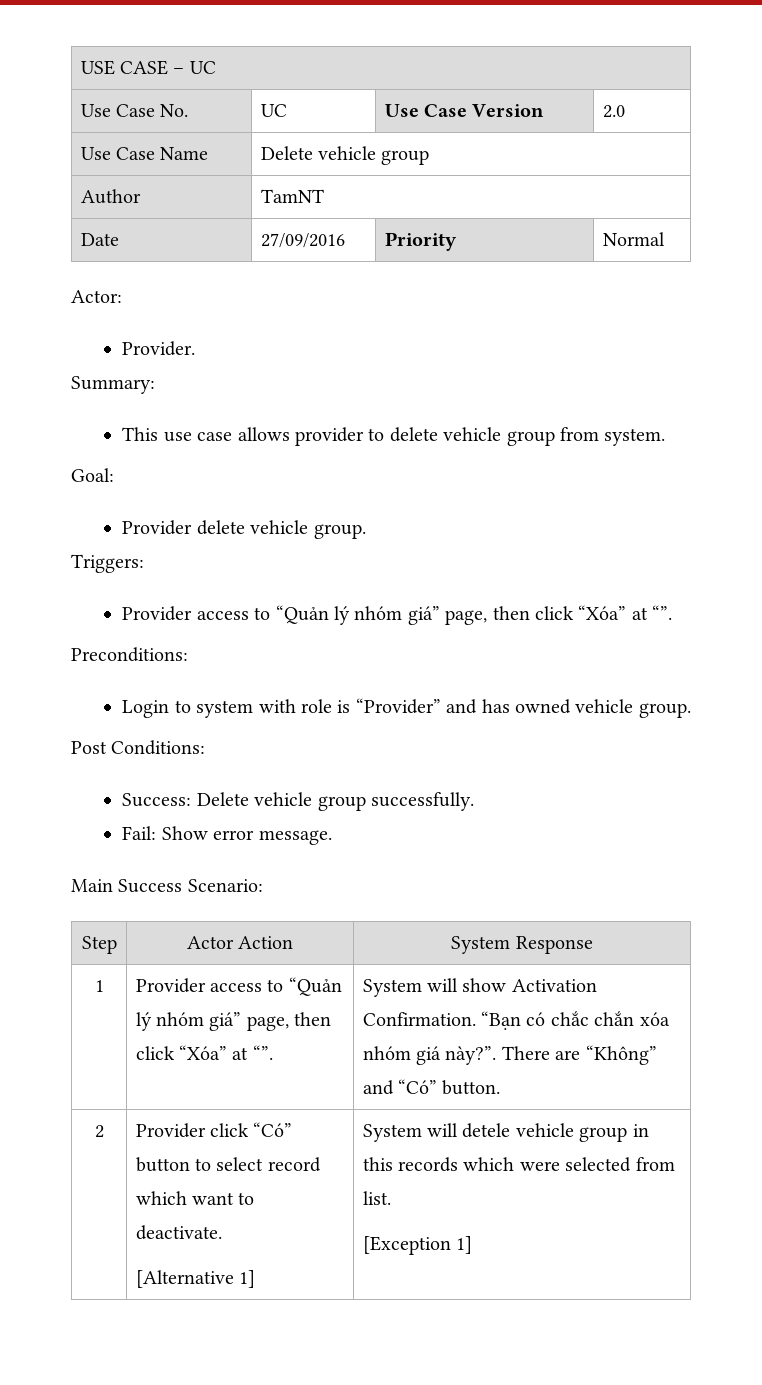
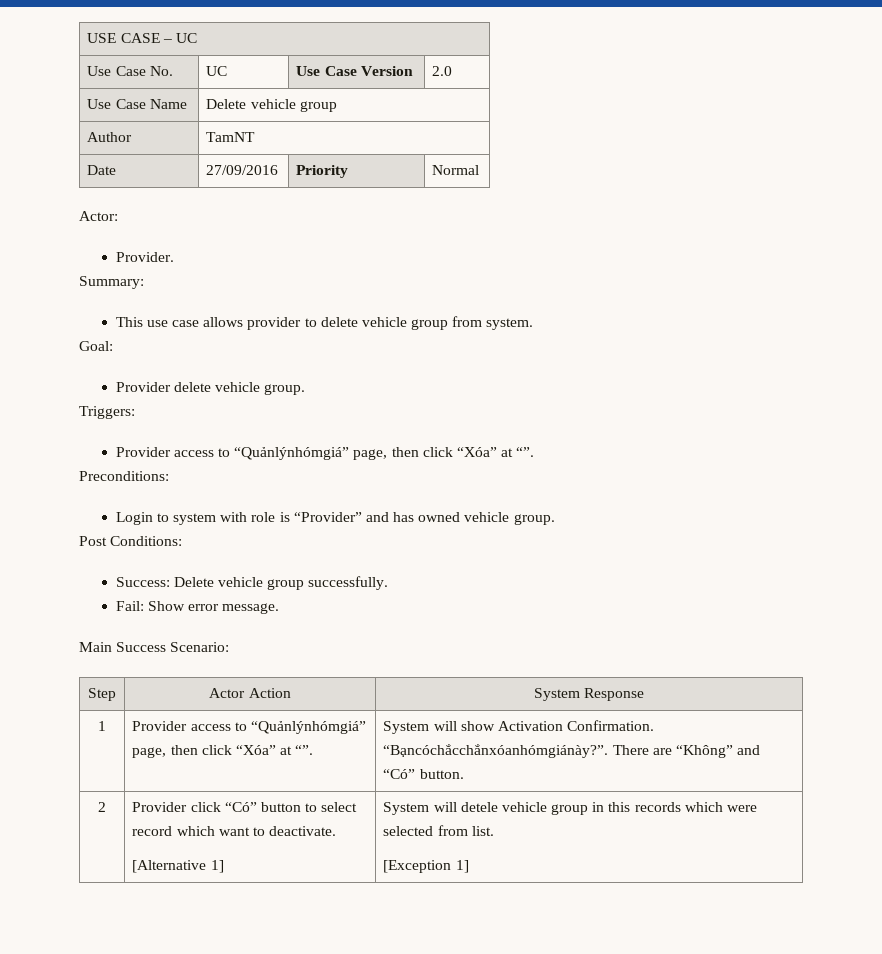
[275,605,440,625] “Quản lý nhóm giá” -> [234,447,350,460] “Quảnlýnhómgiá”
[288,977,342,996] [135,1012,242,1031] “Quản lý nhóm giá” -> [250,721,366,734] “Quảnlýnhómgiá”
[480,1011,670,1030] [362,1046,497,1065] “Bạn có chắc chắn xóa nhóm giá này?”. -> [383,744,609,758] “Bạncóchắcchắnxóanhómgiánày?”.

